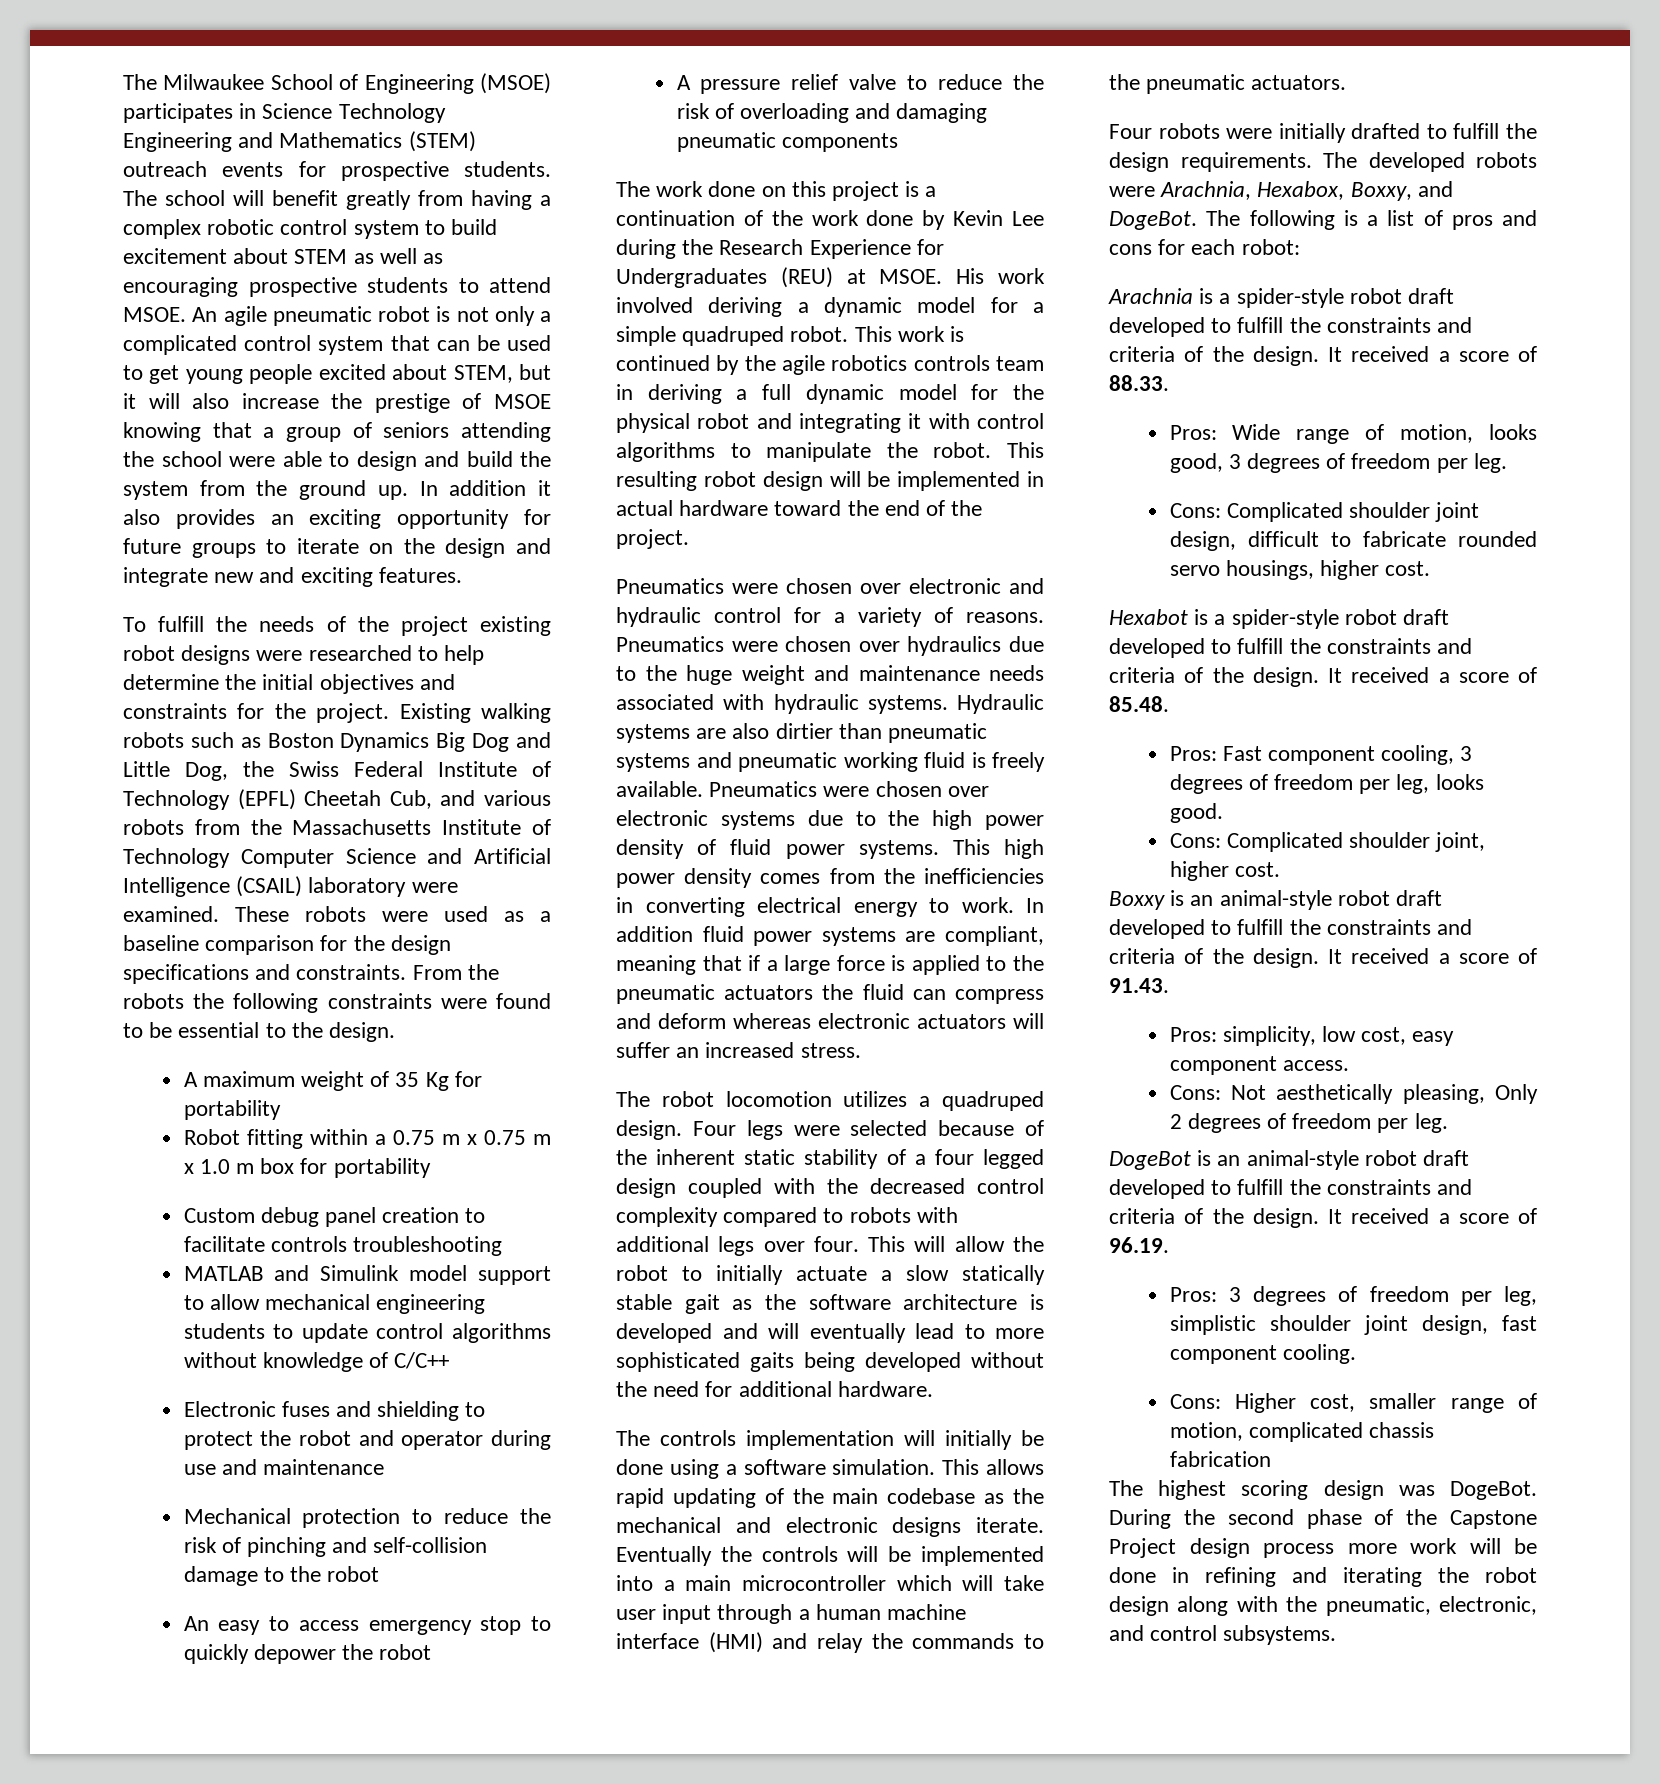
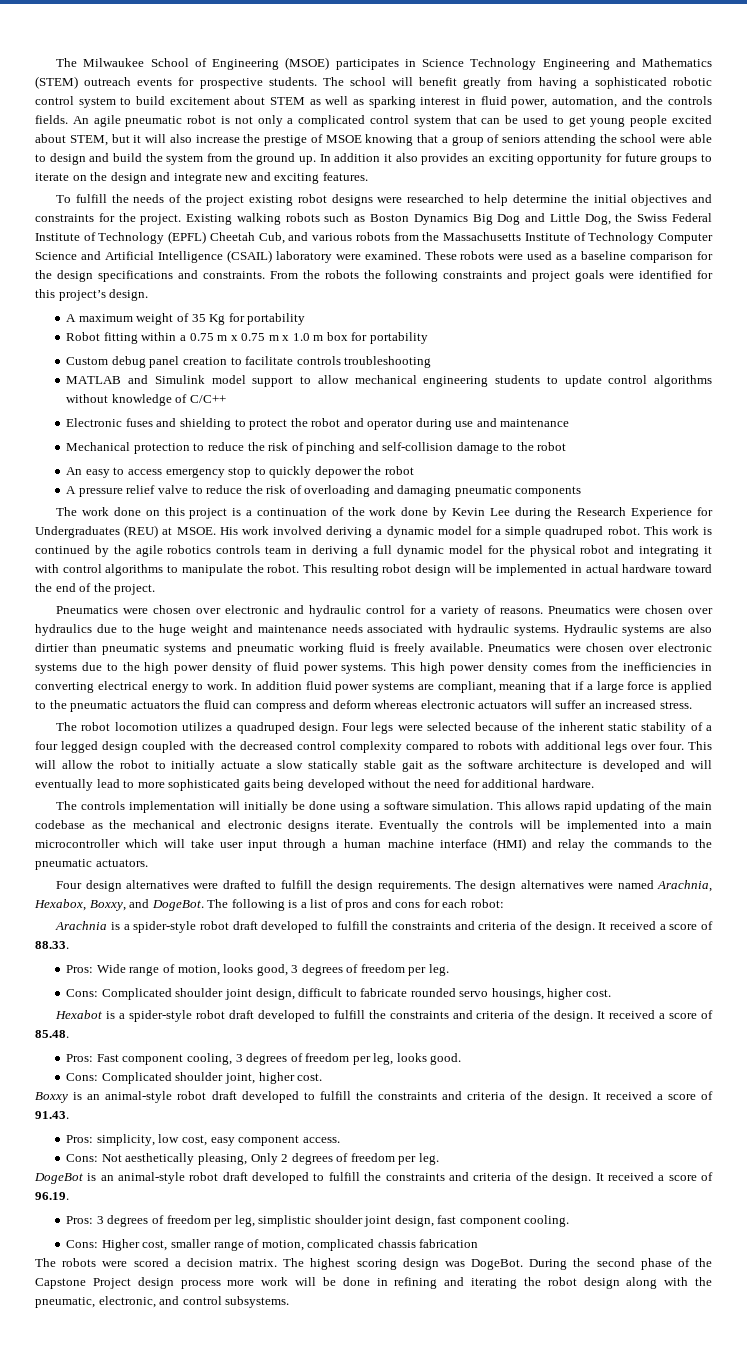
[123,219,201,239] complex -> [594,77,667,89] sophisticated
[123,277,551,297] [123,307,186,322] encouraging prospective students to attend MSOE. -> [368,96,712,108] [35,115,68,124] sparking interest in fluid power, automation, and the controls fields.
[440,993,551,1009] [123,1022,323,1038] were found to be essential to the -> [507,270,713,282] [35,289,106,301] and project goals were identified for this project’s
[1158,123,1346,143] robots were initially -> [85,880,219,892] design alternatives were
[1368,152,1537,172] [1109,186,1155,197] developed robots were -> [480,880,654,892] design alternatives were named
(1143, 1488) none -> [62,1258,305,1267] robots were scored a decision matrix. The

